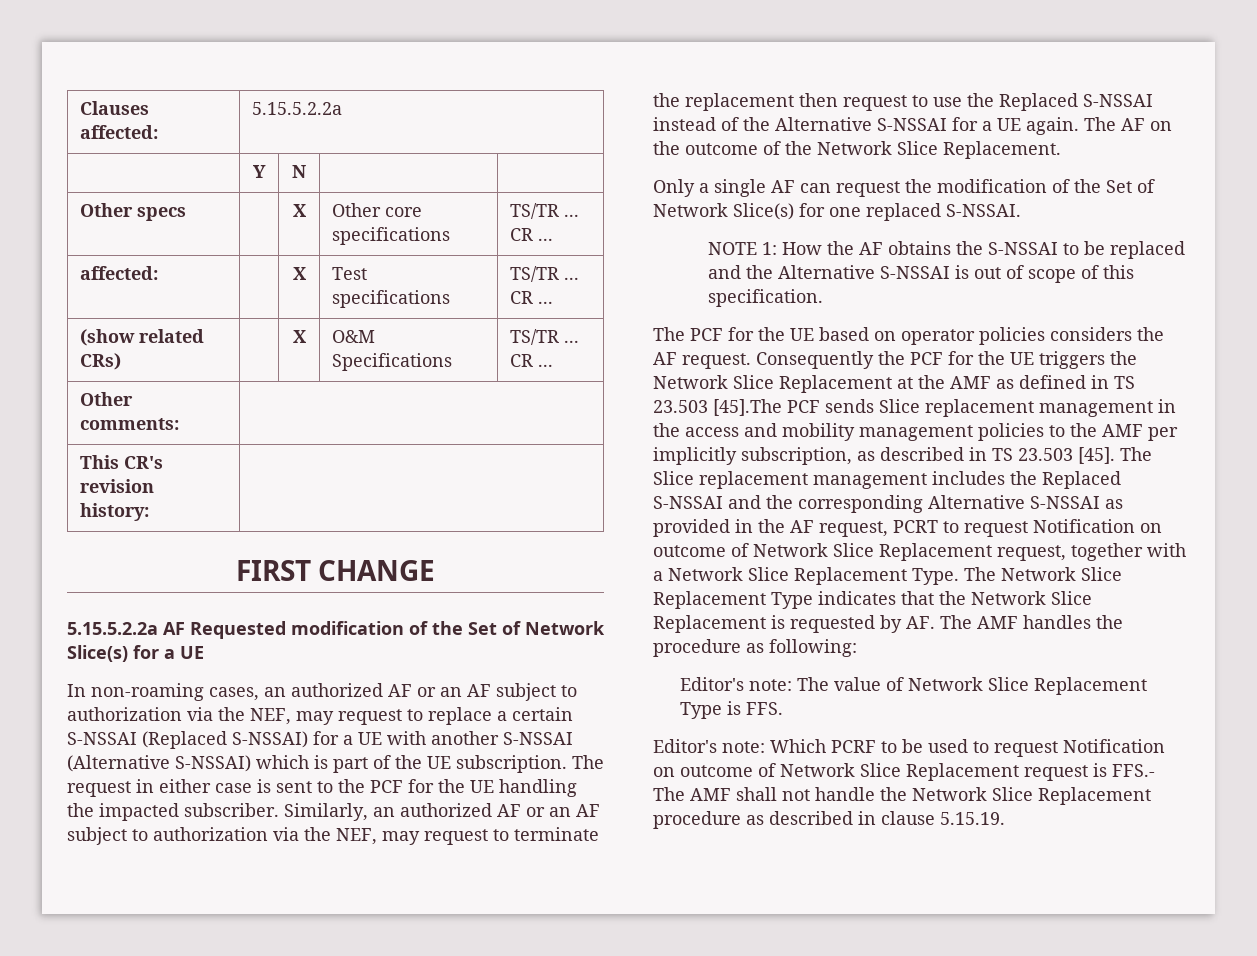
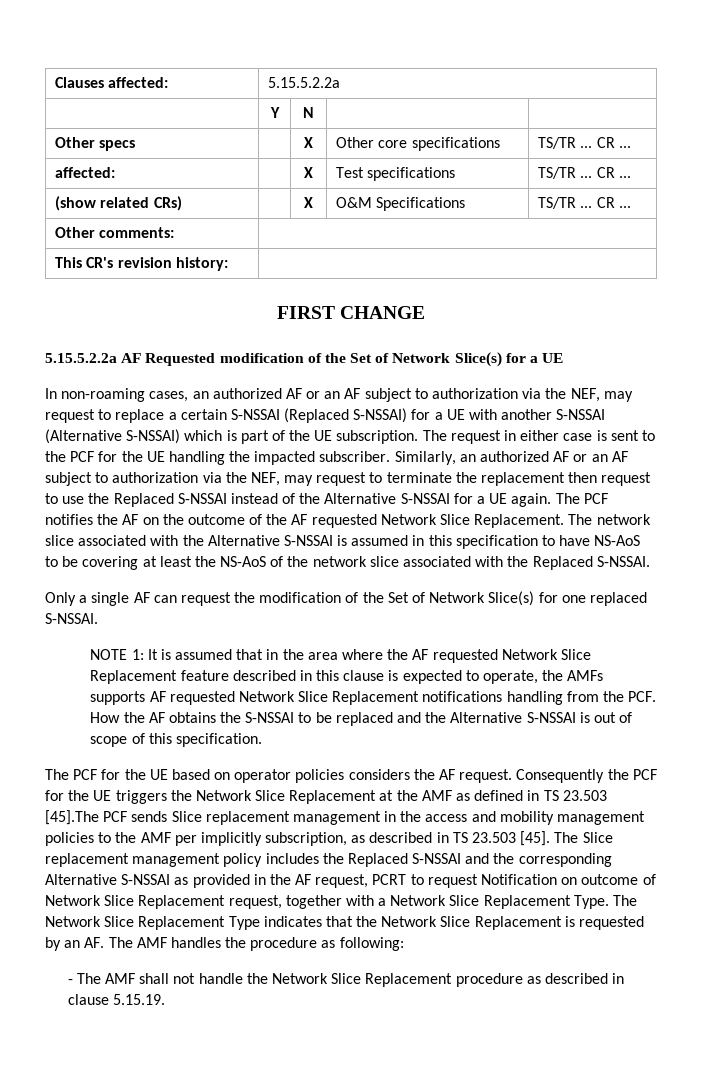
(1116, 124) none -> [583,493,608,504] [45,514,119,525] PCF notifies the
(812, 148) none -> [291,514,377,528] AF requested
(1061, 150) none -> [568,514,651,525] [45,535,641,549] [45,556,650,570] The network slice associated with the Alternative S-NSSAI is assumed in this specification to have NS-AoS to be covering at least the NS-AoS of the network slice associated with the Replaced S-NSSAI.
(777, 248) none -> [147,649,591,663] [90,670,604,684] [90,691,657,705] It is assumed that in the area where the AF requested Network Slice Replacement feature described in this clause is expected to operate, the AMFs supports AF requested Network Slice Replacement notifications handling from the PCF.
(927, 481) none -> [223,853,263,867] policy
(902, 624) none -> [64,940,81,948] an
[680,677,1148,695] [680,701,784,719] [653,739,1165,757] [653,763,1155,781] Editor's note: The value of Network Slice Replacement Type is FFS. // Editor's note: Which PCRF to be used to request Notification on outcome of Network Slice Replacement request is FFS.- -> [67,979,73,984] -

